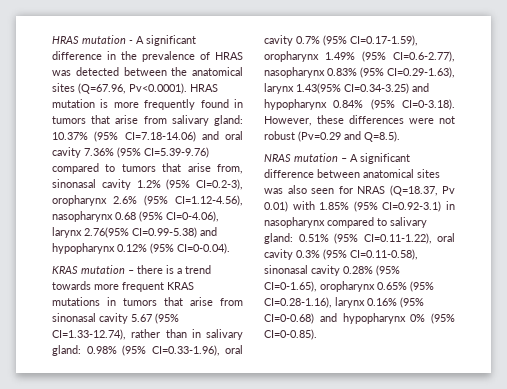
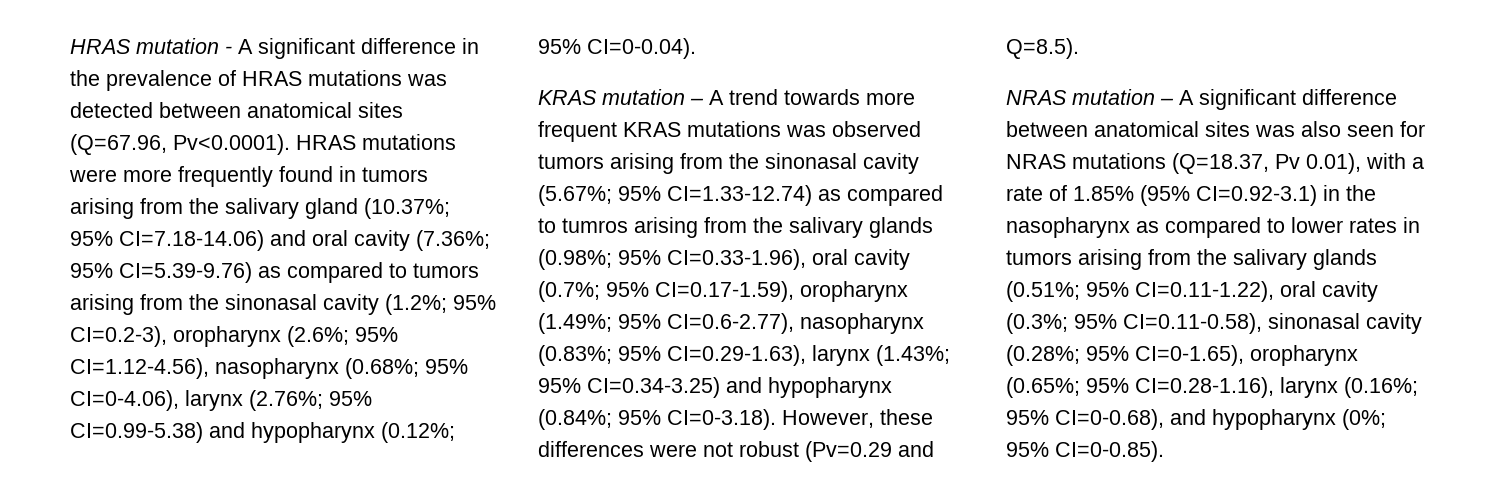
(243, 56) none -> [308,70,402,86] mutations
[171,67,188,76] the -> (241, 110) none
[52,99,109,108] mutation is -> [362,134,456,150] [69,169,117,182] mutations were
[91,115,243,126] [52,131,243,142] [52,147,209,158] [52,163,243,174] [52,179,243,190] [52,195,243,206] [52,211,219,222] [52,227,129,238] that arise from salivary gland: 10.37% (95% CI=7.18-14.06) and oral cavity 7.36% (95% CI=5.39-9.76) compared to tumors that arise from, sinonasal cavity 1.2% (95% CI=0.2-3), oropharynx 2.6% (95% CI=1.12-4.56), nasopharynx 0.68 (95% CI=0-4.06), larynx 2.76(95% -> [70,198,450,219] [70,230,490,251] [70,262,479,283] [70,294,496,315] [70,326,398,347] [70,358,468,379] [70,390,372,411] arising from the salivary gland (10.37%; 95% CI=7.18-14.06) and oral cavity (7.36%; 95% CI=5.39-9.76) as compared to tumors arising from the sinonasal cavity (1.2%; 95% CI=0.2-3), oropharynx (2.6%; 95% CI=1.12-4.56), nasopharynx (0.68%; 95% CI=0-4.06), larynx (2.76%; 95%
[117,243,174,254] 0.12% (95% -> [381,422,455,443] [538,39,581,54] (0.12%; 95%
[137,265,182,274] there is a -> [709,90,724,105] A
[107,297,243,306] [52,313,179,324] [52,329,243,340] [52,345,243,356] [264,35,418,46] [264,51,455,62] [264,67,455,78] [264,83,341,94] in tumors that arise from sinonasal cavity 5.67 (95% CI=1.33-12.74), rather than in salivary gland: 0.98% (95% CI=0.33-1.96), oral cavity 0.7% (95% CI=0.17-1.59), oropharynx 1.49% (95% CI=0.6-2.77), nasopharynx 0.83% (95% CI=0.29-1.63), larynx 1.43(95% -> [786,121,921,137] [538,153,919,174] [538,185,943,206] [538,217,933,238] [538,249,910,270] [538,281,908,302] [538,313,924,334] [538,345,950,366] [538,378,581,393] was observed tumors arising from the sinonasal cavity (5.67%; 95% CI=1.33-12.74) as compared to tumros arising from the salivary glands (0.98%; 95% CI=0.33-1.96), oral cavity (0.7%; 95% CI=0.17-1.59), oropharynx (1.49%; 95% CI=0.6-2.77), nasopharynx (0.83%; 95% CI=0.29-1.63), larynx (1.43%; 95%
[333,99,395,110] 0.84% (95% -> [538,409,661,430] (0.84%; 95%
(385, 190) none -> [1072,153,1166,169] mutations
[264,201,455,212] [264,217,427,228] [264,233,358,244] 0.01) with 1.85% (95% CI=0.92-3.1) in nasopharynx compared to salivary gland: 0.51% (95% -> [1306,153,1424,174] [1006,185,1376,206] [1006,217,1420,238] [1006,249,1377,270] [1006,281,1129,302] 0.01), with a rate of 1.85% (95% CI=0.92-3.1) in the nasopharynx as compared to lower rates in tumors arising from the salivary glands (0.51%; 95%
[296,249,347,260] 0.3% (95% -> [1006,313,1117,334] (0.3%; 95%
[343,265,400,276] [264,281,434,292] [264,297,424,308] [264,313,455,324] 0.28% (95% CI=0-1.65), oropharynx 0.65% (95% CI=0.28-1.16), larynx 0.16% (95% CI=0-0.68) and hypopharynx 0% (95% -> [1006,345,1358,366] [1006,377,1418,398] [1006,409,1386,430] [1006,442,1049,457] (0.28%; 95% CI=0-1.65), oropharynx (0.65%; 95% CI=0.28-1.16), larynx (0.16%; 95% CI=0-0.68), and hypopharynx (0%; 95%

